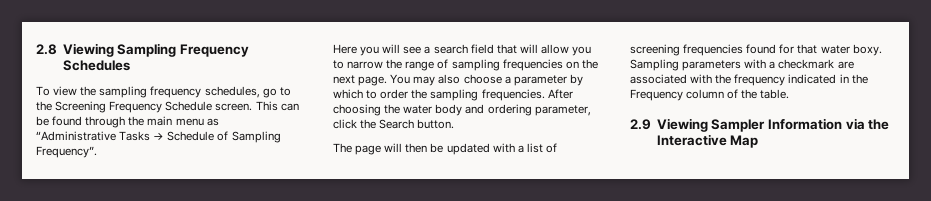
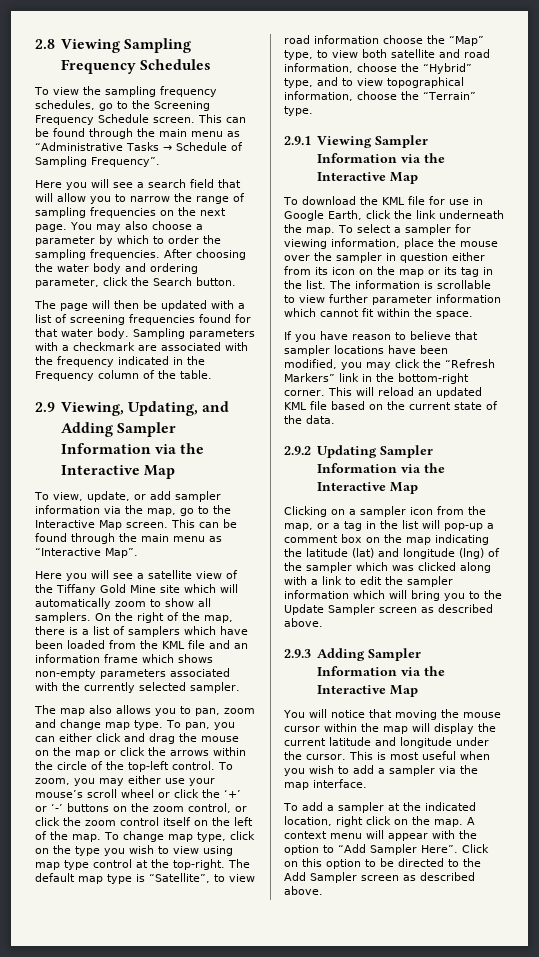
[852,44,882,56] boxy. -> [97,328,129,339] body.
(651, 124) none -> [60,401,229,416] [60,422,176,437] [60,443,204,454] [60,465,175,479] [34,491,221,502] [35,505,231,516] [35,519,237,530] [35,533,222,544] [35,548,138,558] [35,570,238,581] [35,584,238,595] [35,598,211,609] [35,612,233,623] [35,626,248,637] [35,640,248,649] [35,654,213,663] [35,668,230,679] [35,682,240,693] [34,705,255,716] [35,719,235,730] [35,733,239,744] [35,747,246,758] [35,761,233,772] [35,775,215,786] [35,789,241,798] [35,803,247,813] [35,817,253,826] [35,831,255,842] [35,845,233,856] [35,859,250,870] [35,873,255,884] [284,35,484,46] [284,49,490,60] [284,63,472,74] [284,77,464,88] [284,91,476,101] [284,106,313,116] [284,136,311,145] Viewing, Updating, and Adding Sampler Information via the Interactive Map // To view, update, or add sampler information via the map, go to the Interactive Map screen. This can be found through the main menu as “Interactive Map”. // Here you will see a satellite view of the Tiffany Gold Mine site which will automatically zoom to show all samplers. On the right of the map, there is a list of samplers which have been loaded from the KML file and an information frame which shows non-empty parameters associated with the currently selected sampler. // The map also allows you to pan, zoom and change map type. To pan, you can either click and drag the mouse on the map or click the arrows within the circle of the top-left control. To zoom, you may either use your mouse’s scroll wheel or click the ‘+’ or ‘-’ buttons on the zoom control, or click the zoom control itself on the left of the map. To change map type, click on the type you wish to view using map type control at the top-right. The default map type is “Satellite”, to view road information choose the “Map” type, to view both satellite and road information, choose the “Hybrid” type, and to view topographical information, choose the “Terrain” type. // 2.9.1
(759, 141) none -> [283,196,483,205] [284,210,504,221] [284,224,471,235] [284,238,498,249] [284,252,485,263] [284,266,493,277] [284,280,491,289] [284,294,501,305] [284,308,473,319] [284,331,478,342] [284,345,448,356] [284,359,495,370] [284,373,469,384] [284,387,482,398] [284,401,498,410] [284,415,335,424] [284,445,433,458] [316,463,445,473] [316,482,418,494] [284,506,486,517] [284,520,494,531] [284,534,489,545] [284,548,500,559] [284,562,491,573] [284,576,453,587] [284,590,502,601] [284,604,493,615] [284,618,323,627] [284,648,421,661] [316,666,445,676] [316,685,418,697] [283,709,501,720] [284,723,496,734] [284,737,489,748] [284,751,490,760] [284,765,478,776] [284,779,367,790] [283,802,476,813] [284,816,475,827] [284,830,477,841] [284,844,489,855] [284,858,481,869] [284,872,475,883] [284,886,323,895] // To download the KML file for use in Google Earth, click the link underneath the map. To select a sampler for viewing information, place the mouse over the sampler in question either from its icon on the map or its tag in the list. The information is scrollable to view further parameter information which cannot fit within the space. // If you have reason to believe that sampler locations have been modified, you may click the “Refresh Markers” link in the bottom-right corner. This will reload an updated KML file based on the current state of the data. // 2.9.2 Updating Sampler Information via the Interactive Map // Clicking on a sampler icon from the map, or a tag in the list will pop-up a comment box on the map indicating the latitude (lat) and longitude (lng) of the sampler which was clicked along with a link to edit the sampler information which will bring you to the Update Sampler screen as described above. // 2.9.3 Adding Sampler Information via the Interactive Map // You will notice that moving the mouse cursor within the map will display the current latitude and longitude under the cursor. This is most useful when you wish to add a sampler via the map interface. // To add a sampler at the indicated location, right click on the map. A context menu will appear with the option to “Add Sampler Here”. Click on this option to be directed to the Add Sampler screen as described above.

